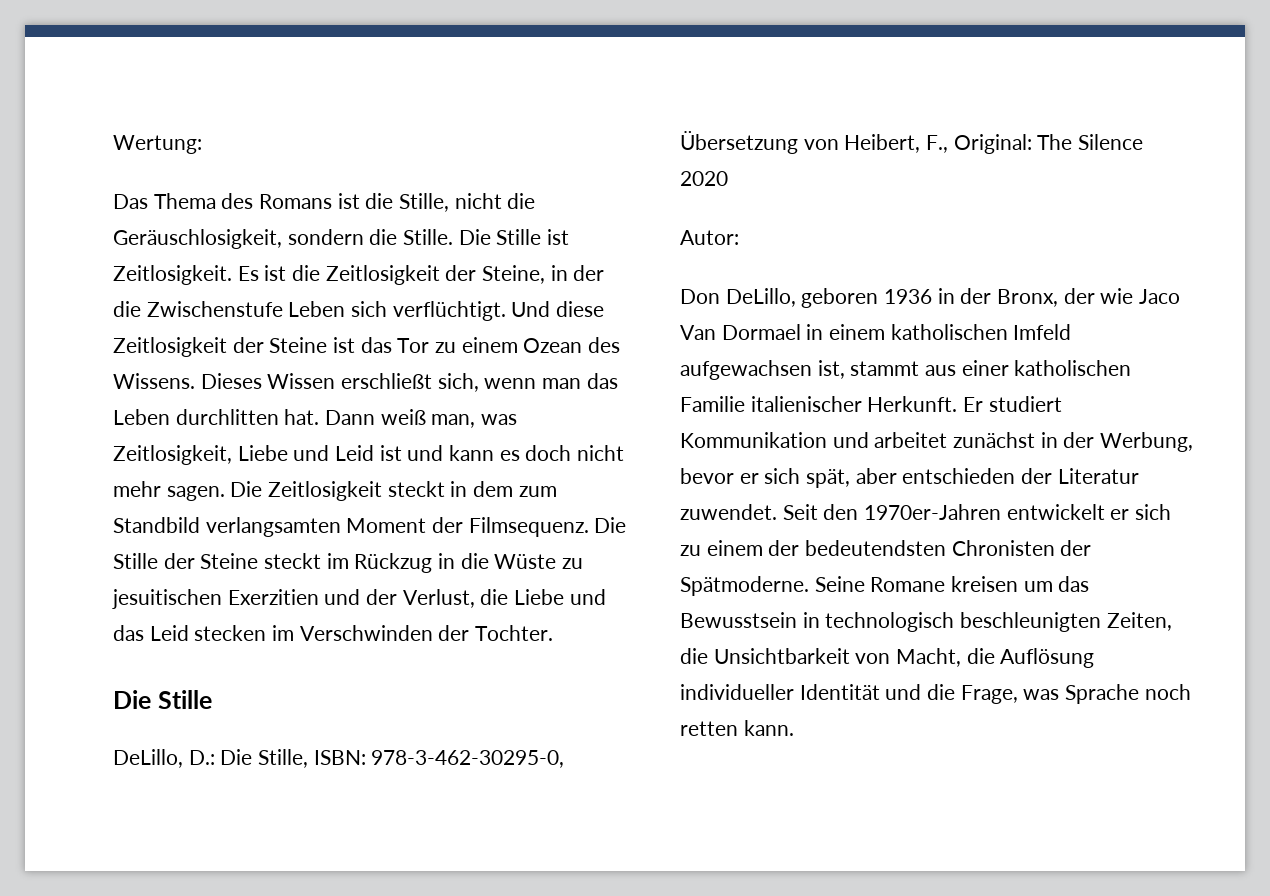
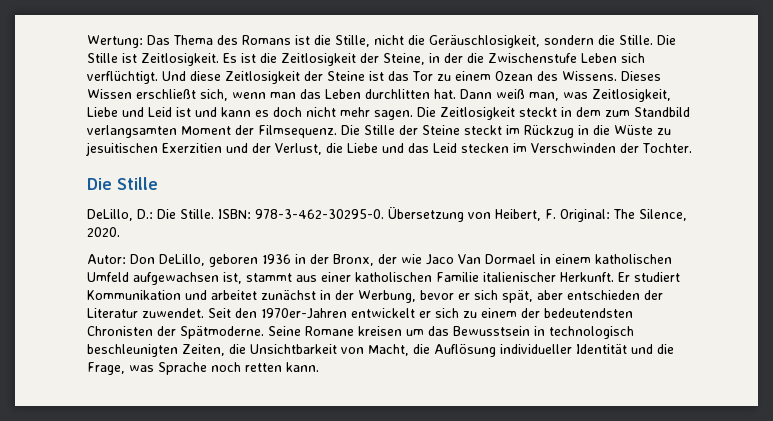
(202, 144) // -> (143, 41) none
[258,749,565,768] Stille, ISBN: 978-3-462-30295-0, -> [180,209,384,219] Stille. ISBN: 978-3-462-30295-0.
[926,135,949,153] F., -> [545,209,556,219] F.
[1078,134,1144,150] [680,171,728,186] Silence 2020 -> [639,209,687,221] [87,227,120,237] Silence, 2020.
(739, 237) // -> (126, 259) none
[1013,324,1072,340] Imfeld -> [87,272,129,282] Umfeld

